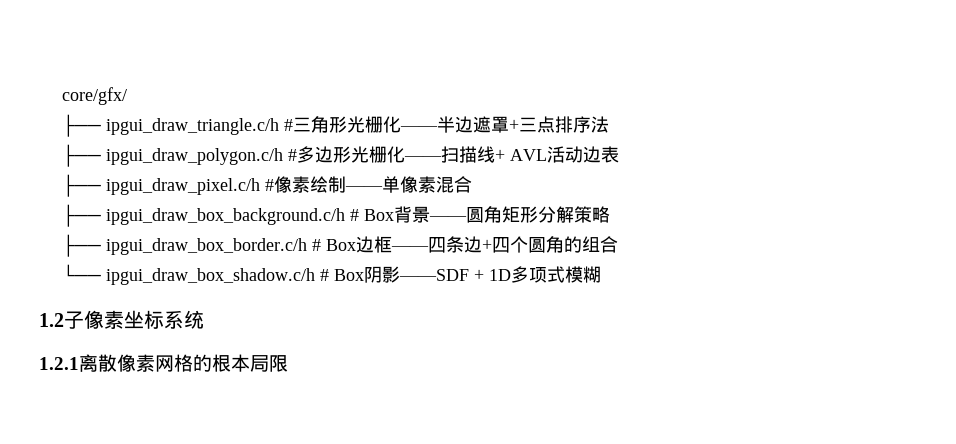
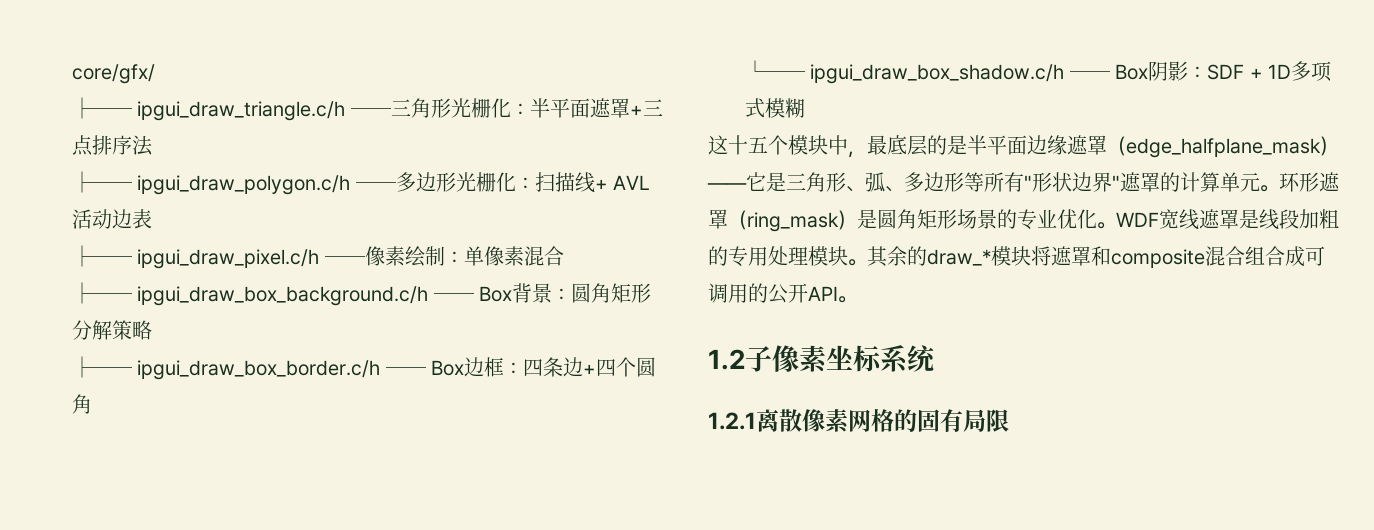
[284,119,294,131] # -> [350,108,391,116] ──
[400,116,474,133] ——半边 -> [510,98,590,118] ：半平面
[288,149,298,161] # -> [355,182,396,190] ──
[404,156,443,161] —— -> [515,177,535,190] ：
[265,179,275,191] # -> [324,256,365,264] ──
[345,186,384,191] —— -> [444,251,464,264] ：
[350,209,360,221] # -> [433,293,474,301] ──
[429,216,468,221] —— -> [552,288,572,301] ：
[312,239,322,251] # -> [385,367,426,375] ──
[391,246,430,251] —— -> [504,362,524,375] ：
[564,236,619,253] 的组合 -> (92, 404) none
[320,269,330,281] # -> [1069,71,1110,79] ──
[399,269,470,281] ——SDF -> [1188,64,1245,80] ：SDF
(602, 274) none -> [708,135,1339,158] [707,172,1340,193] [708,209,1339,232] [708,246,1325,268] [708,283,857,304] // 这十五个模块中，最底层的是半平面边缘遮罩（edge_halfplane_mask）——它是三角形、弧、多边形等所有"形状边界"遮罩的计算单元。环形遮罩（ring_mask）是圆角矩形场景的专业优化。WDF宽线遮罩是线段加粗的专用处理模块。其余的draw_*模块将遮罩和composite混合组合成可调用的公开API。
[212,354,250,372] 根本 -> [917,409,963,432] 固有

